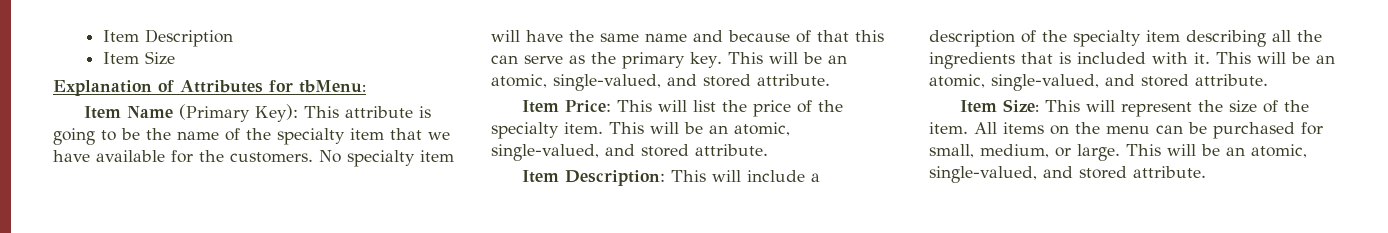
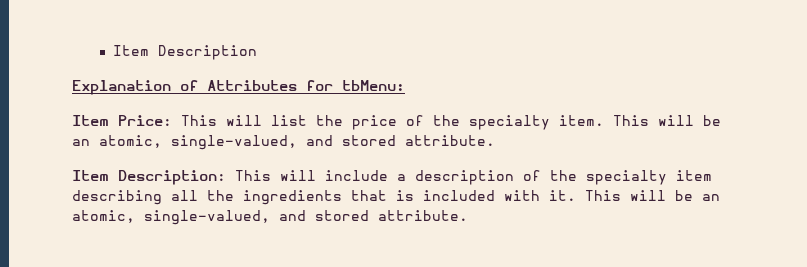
[102,51,175,65] // Item Size -> (257, 52) none
[84,104,432,122] [53,128,450,145] [53,150,454,167] [491,30,884,43] [491,52,847,69] [491,74,830,91] // Item Name (Primary Key): This attribute is going to be the name of the specialty item that we have available for the customers. No specialty item will have the same name and because of that this can serve as the primary key. This will be an atomic, single-valued, and stored attribute. -> (405, 85) none
[960,99,1310,117] [929,122,1323,139] [929,144,1307,161] [929,166,1206,183] // Item Size: This will represent the size of the item. All items on the menu can be purchased for small, medium, or large. This will be an atomic, single-valued, and stored attribute. -> (468, 215) none

